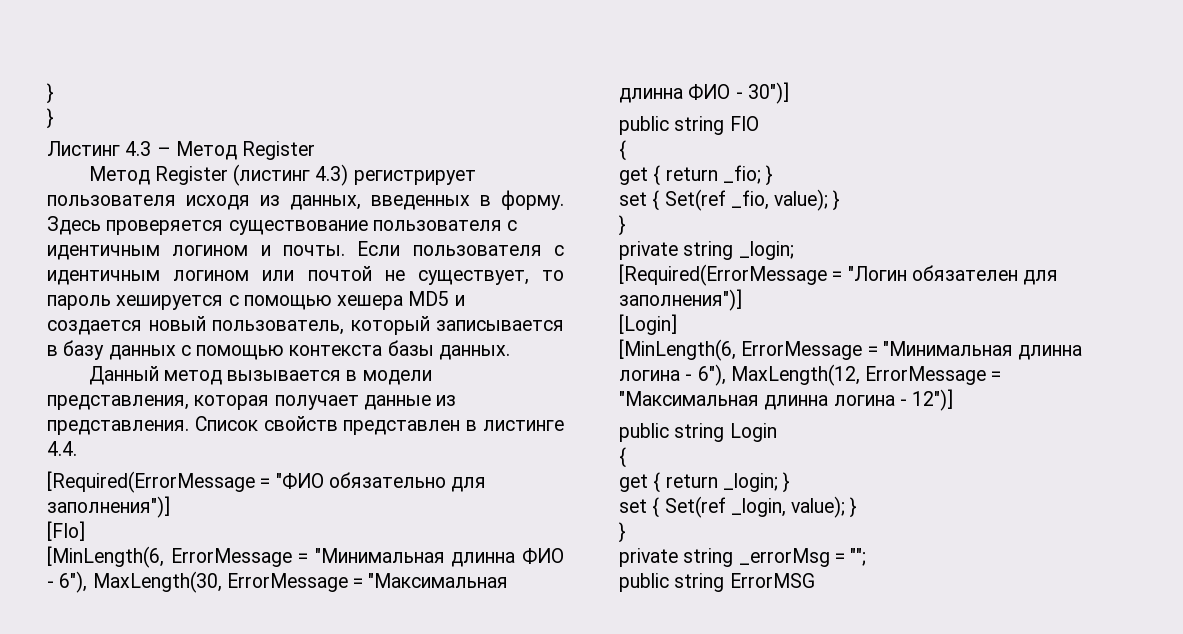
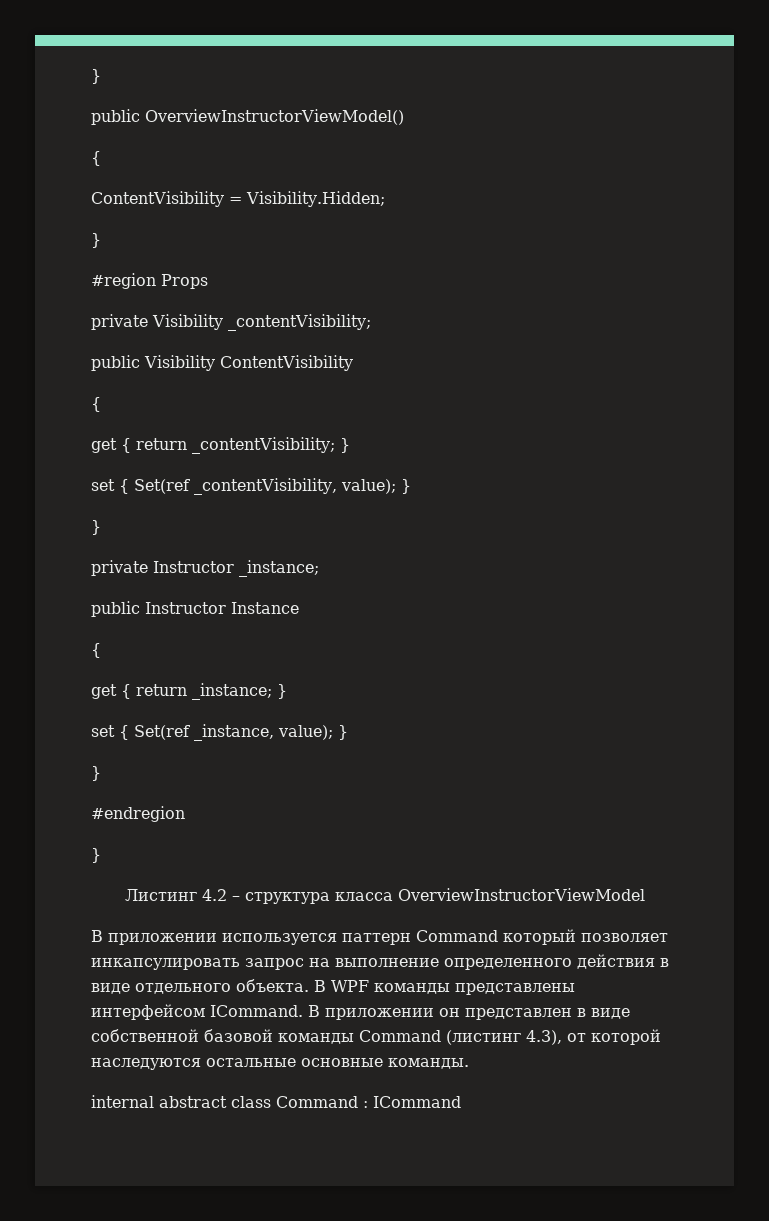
[47,83,54,104] [47,108,54,129] [47,141,316,160] [88,164,476,186] [47,190,564,210] [47,216,518,235] [47,241,564,260] [47,266,564,285] [47,291,465,310] [47,316,564,335] [47,340,510,360] [88,366,432,385] [47,395,457,410] [47,416,564,435] [47,441,77,456] [47,471,487,493] [47,496,170,518] [47,521,85,541] [47,546,565,568] [47,571,509,593] [619,82,789,104] [619,116,759,135] [619,140,626,161] [619,165,774,186] [619,189,841,211] [619,215,626,236] [619,241,794,260] [619,264,1059,286] [619,289,742,311] [619,314,677,335] [619,339,1083,361] [619,364,1002,386] [619,389,954,411] [619,423,777,442] [619,447,626,468] [619,472,791,493] [619,496,858,518] [619,522,626,543] [619,548,867,567] [619,573,815,592] } // } // Листинг 4.3 – Метод Register // Метод Register (листинг 4.3) регистрирует пользователя исходя из данных, введенных в форму. Здесь проверяется существование пользователя с идентичным логином и почты. Если пользователя с идентичным логином или почтой не существует, то пароль хешируется с помощью хешера MD5 и создается новый пользователь, который записывается в базу данных с помощью контекста базы данных. // Данный метод вызывается в модели представления, которая получает данные из представления. Список свойств представлен в листинге 4.4. // [Required(ErrorMessage = "ФИО обязательно для заполнения")] // [FIo] // [MinLength(6, ErrorMessage = "Минимальная длинна ФИО - 6"), MaxLength(30, ErrorMessage = "Максимальная длинна ФИО - 30")] // public string FIO // { // get { return _fio; } // set { Set(ref _fio, value); } // } // private string _login; // [Required(ErrorMessage = "Логин обязателен для заполнения")] // [Login] // [MinLength(6, ErrorMessage = "Минимальная длинна логина - 6"), MaxLength(12, ErrorMessage = "Максимальная длинна логина - 12")] // public string Login // { // get { return _login; } // set { Set(ref _login, value); } // } // private string _errorMsg = ""; // public string ErrorMSG -> [91,69,101,84] [91,109,404,125] [91,151,101,166] [91,191,385,207] [91,233,101,248] [91,273,208,289] [91,314,371,331] [91,355,353,371] [91,397,101,412] [91,437,350,454] [91,478,411,495] [91,520,101,535] [91,560,319,577] [91,601,299,617] [91,643,101,658] [91,683,287,700] [91,724,348,741] [91,766,101,781] [91,806,185,822] [91,848,101,863] [124,888,645,904] [91,929,668,945] [91,954,669,970] [91,979,575,995] [91,1004,630,1020] [91,1029,661,1045] [91,1058,469,1070] [91,1095,461,1108] } // public OverviewInstructorViewModel() // { // ContentVisibility = Visibility.Hidden; // } // #region Props // private Visibility _contentVisibility; // public Visibility ContentVisibility // { // get { return _contentVisibility; } // set { Set(ref _contentVisibility, value); } // } // private Instructor _instance; // public Instructor Instance // { // get { return _instance; } // set { Set(ref _instance, value); } // } // #endregion // } // Листинг 4.2 – структура класса OverviewInstructorViewModel // В приложении используется паттерн Command который позволяет инкапсулировать запрос на выполнение определенного действия в виде отдельного объекта. В WPF команды представлены интерфейсом ICommand. В приложении он представлен в виде собственной базовой команды Command (листинг 4.3), от которой наследуются остальные основные команды. // internal abstract class Command : ICommand

